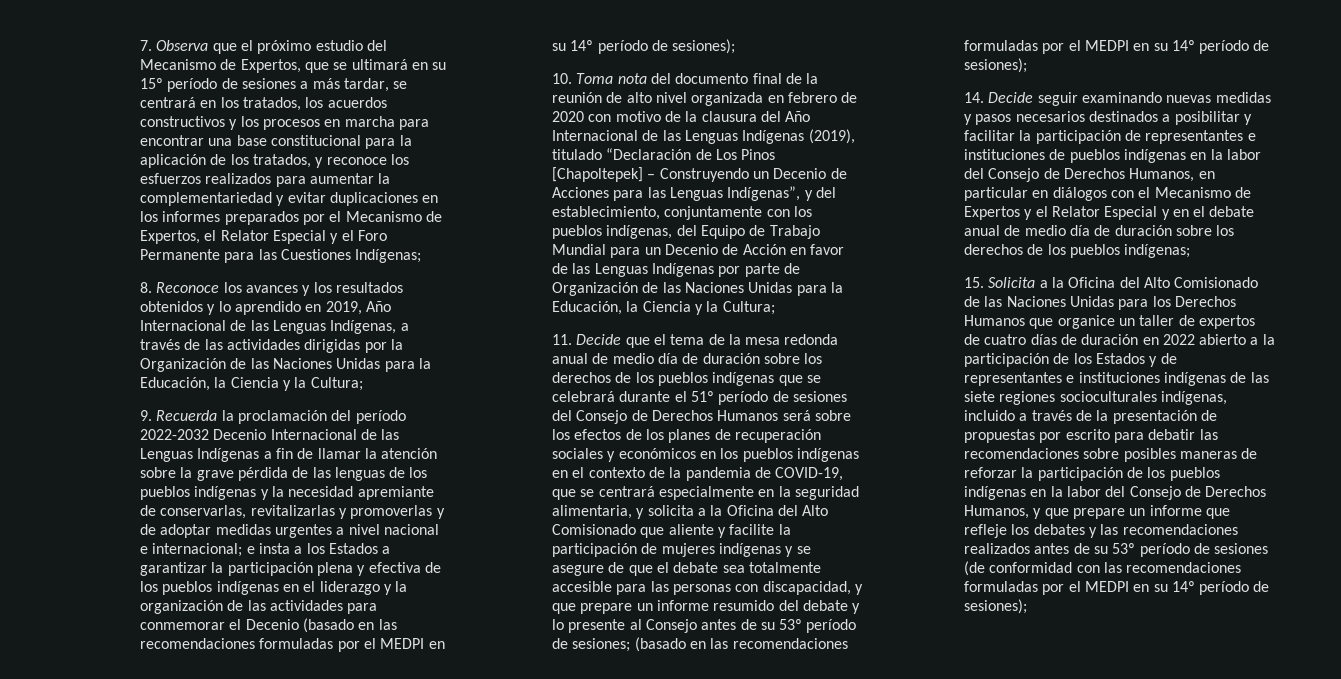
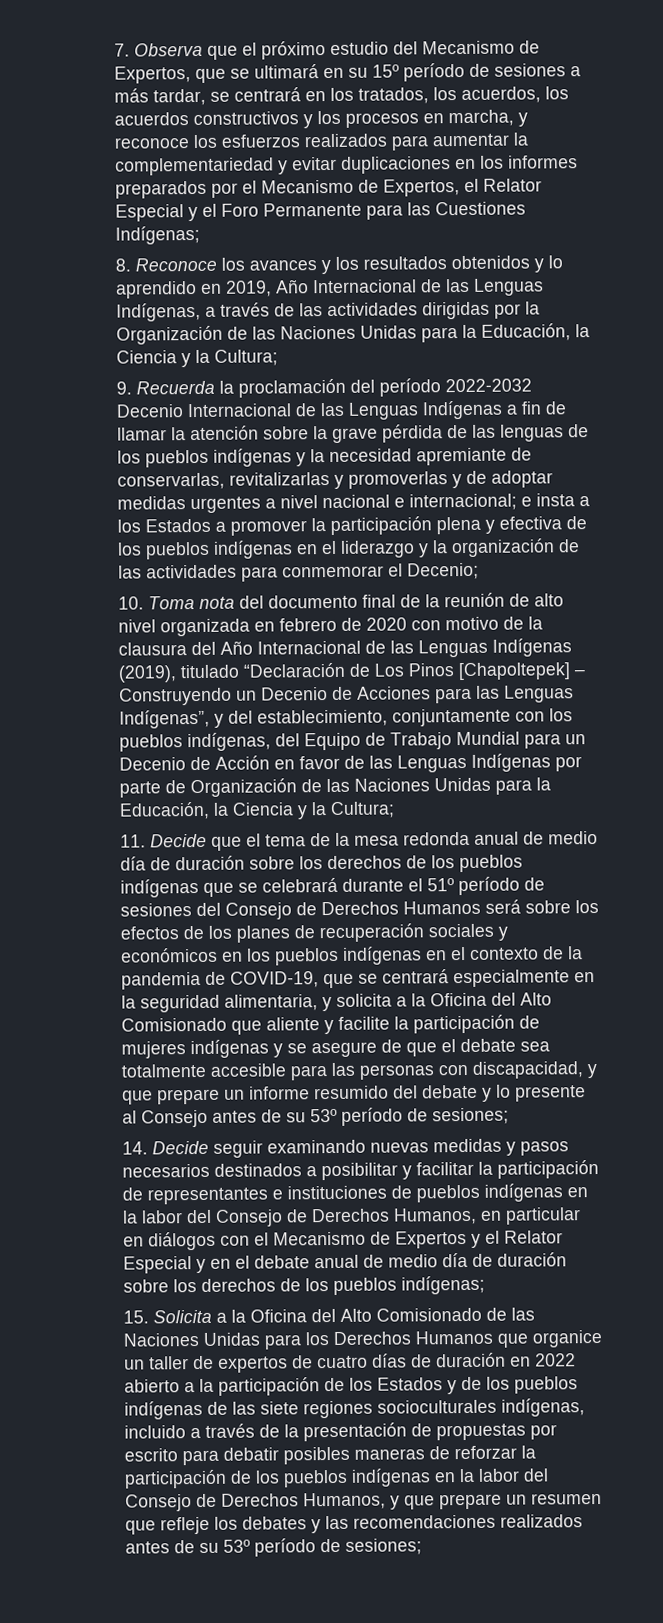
(324, 102) none -> [461,86,570,104] acuerdos, los
[344,116,429,130] [139,135,412,149] [139,154,311,168] marcha para encontrar una base constitucional para la aplicación de los tratados, -> [448,109,515,127] marcha,
[139,562,207,576] garantizar -> [230,520,308,536] promover
[245,618,397,633] [139,638,445,652] [551,39,736,54] Decenio (basado en las recomendaciones formuladas por el MEDPI en su 14º período de sesiones); -> [407,562,480,580] Decenio;
[634,637,848,652] [963,40,1270,54] [963,58,1027,73] (basado en las recomendaciones formuladas por el MEDPI en su 14º período de sesiones); -> (510, 1116) none
[963,372,1160,386] representantes e instituciones -> [486,1376,579,1394] los pueblos
[1199,429,1218,440] [963,448,1120,459] las recomendaciones sobre -> (280, 1454) none
[1149,505,1202,516] informe -> [531,1492,603,1505] resumen
[1214,543,1269,554] [963,561,1242,576] [963,581,1270,595] [963,599,1027,614] sesiones (de conformidad con las recomendaciones formuladas por el MEDPI en su 14º período de sesiones); -> [345,1538,423,1555] sesiones;

